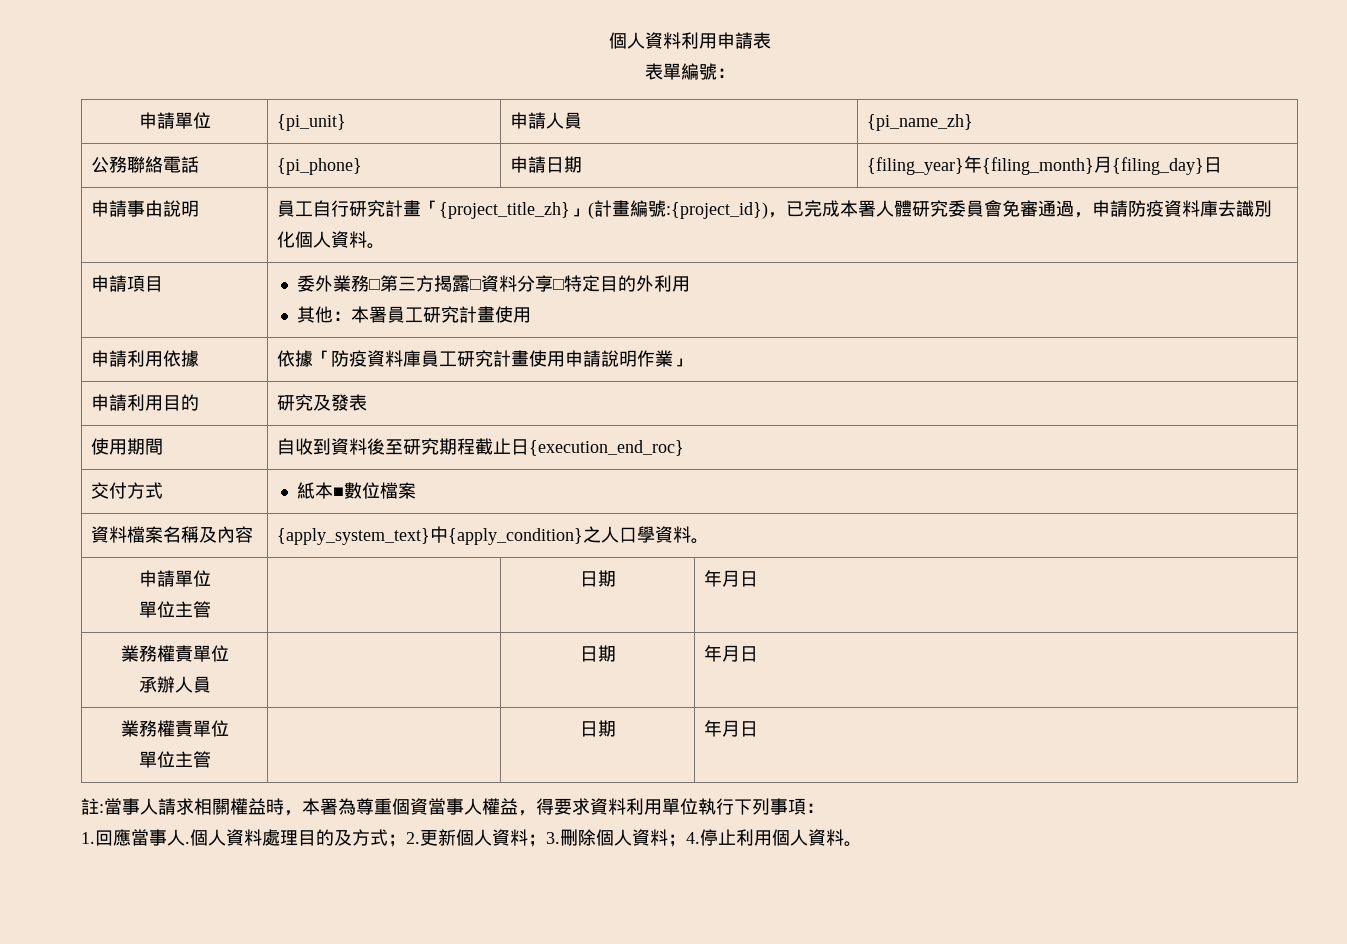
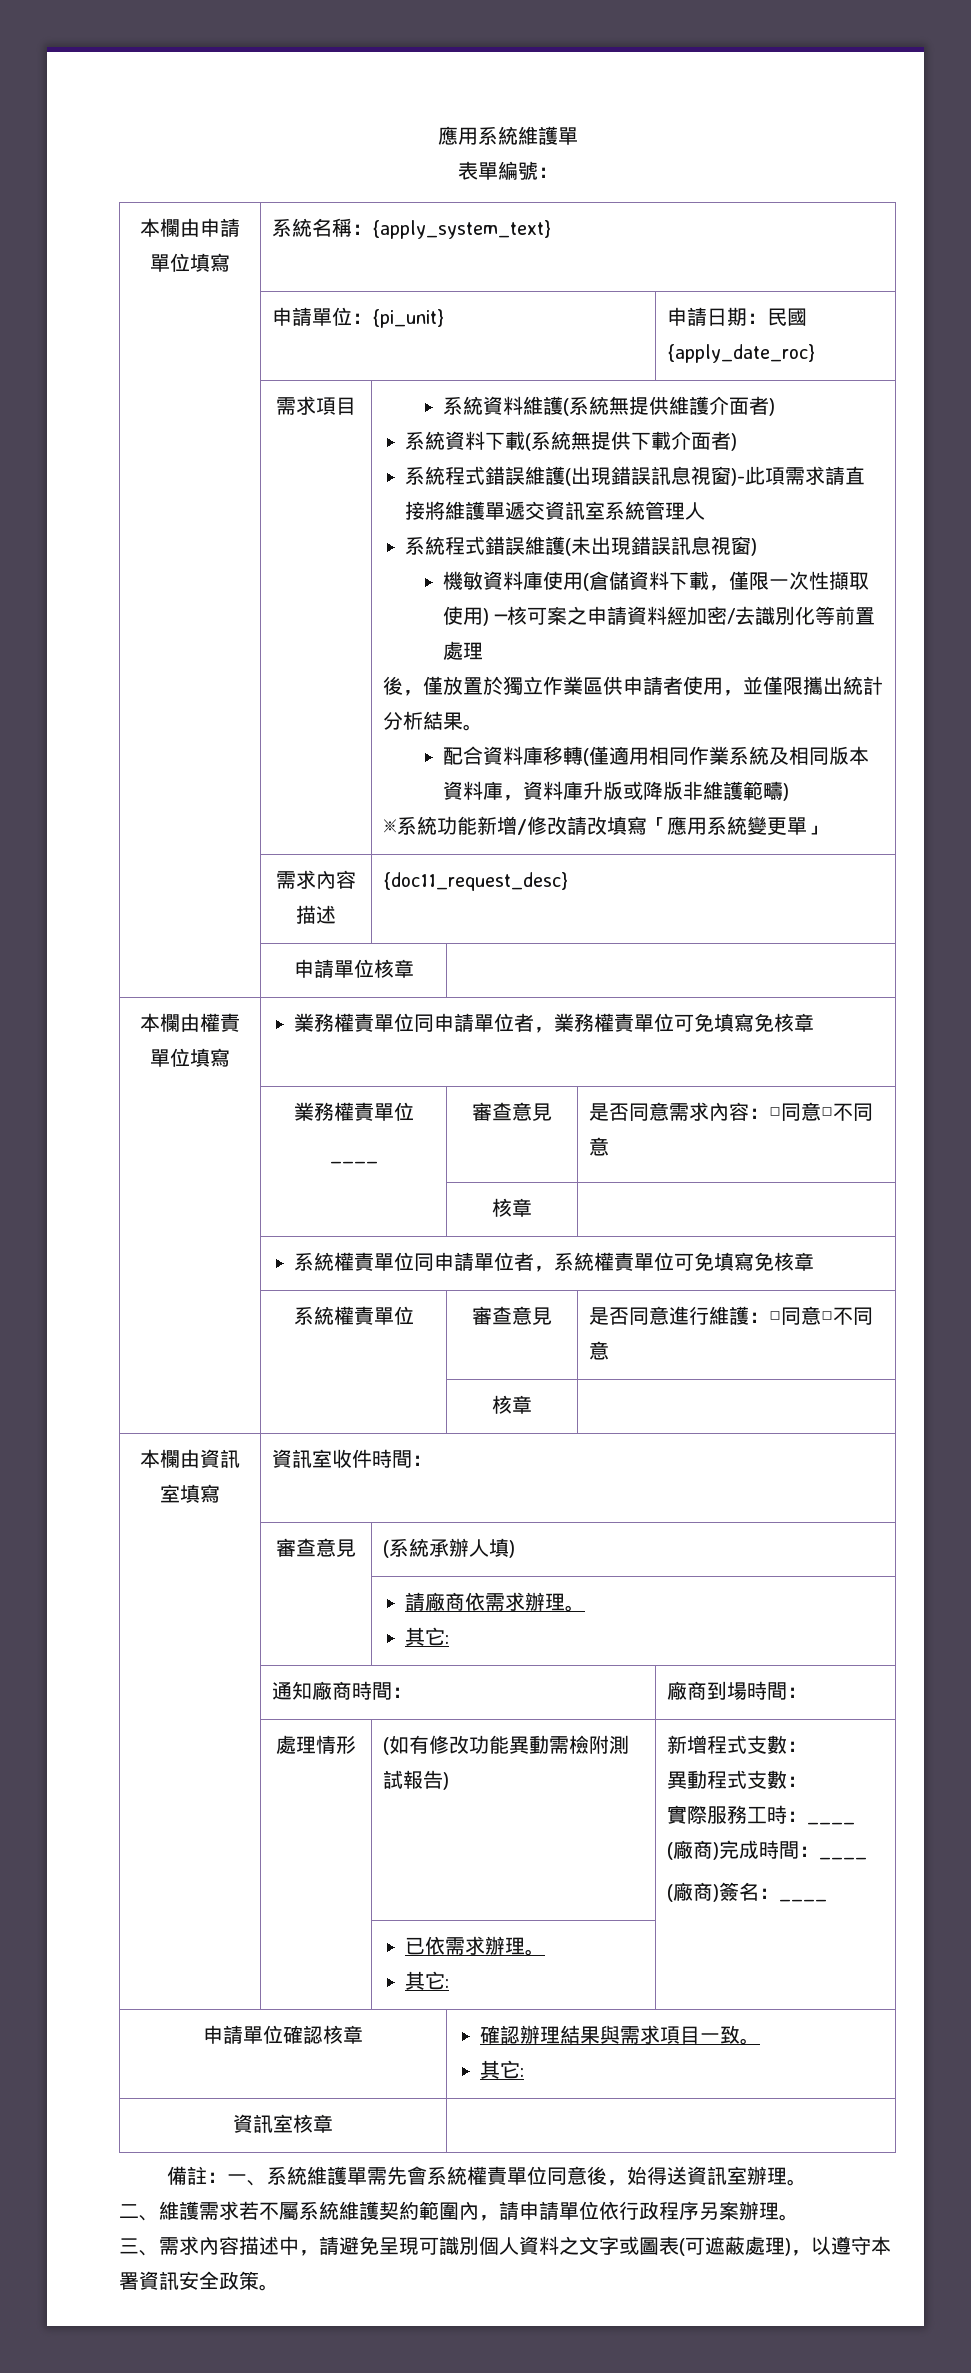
[608,32,771,49] 個人資料利用申請表 -> [437,126,578,145] 應用系統維護單
[138,112,211,129] [277,114,347,131] [510,112,583,129] [867,114,974,131] [91,156,200,173] [277,158,363,175] [510,156,583,173] [867,156,1223,175] [91,200,200,217] [277,200,1273,219] [277,231,386,249] [91,275,164,292] [297,275,691,292] [297,306,532,323] [91,350,200,367] [277,350,692,367] [91,394,200,411] [277,394,368,411] [91,438,164,455] [277,438,685,456] [91,482,164,499] [297,482,417,499] [91,526,254,543] [277,526,710,545] [138,570,211,587] [138,601,211,618] [579,570,616,587] [704,570,759,587] [120,645,229,662] [138,676,211,693] [579,645,616,662] [704,645,759,662] [120,720,229,737] [138,751,211,768] [579,720,616,737] [704,720,759,737] [81,798,824,816] [81,829,844,847] 申請單位 | {pi_unit} | 申請人員 | {pi_name_zh} // 公務聯絡電話 | {pi_phone} | 申請日期 | {filing_year}年{filing_month}月{filing_day}日 // 申請事由說明 | 員工自行研究計畫「{project_title_zh}」(計畫編號:{project_id})，已完成本署人體研究委員會免審通過，申請防疫資料庫去識別化個人資料。 // 申請項目 | 委外業務□第三方揭露□資料分享□特定目的外利用 // 其他：本署員工研究計畫使用 // 申請利用依據 | 依據「防疫資料庫員工研究計畫使用申請說明作業」 // 申請利用目的 | 研究及發表 // 使用期間 | 自收到資料後至研究期程截止日{execution_end_roc} // 交付方式 | 紙本■數位檔案 // 資料檔案名稱及內容 | {apply_system_text}中{apply_condition}之人口學資料。 // 申請單位 // 單位主管 | | 日期 | 年月日 // 業務權責單位 // 承辦人員 | | 日期 | 年月日 // 業務權責單位 // 單位主管 | | 日期 | 年月日 // 註:當事人請求相關權益時，本署為尊重個資當事人權益，得要求資料利用單位執行下列事項： // 1.回應當事人.個人資料處理目的及方式；2.更新個人資料；3.刪除個人資料；4.停止利用個人資料 -> [140,218,240,237] [150,253,230,272] [272,218,552,239] [272,307,445,328] [667,307,808,326] [667,344,816,363] [276,396,356,415] [442,396,775,416] [405,431,738,451] [405,466,866,486] [405,501,706,520] [405,536,758,556] [442,571,869,591] [442,606,875,626] [442,641,483,660] [383,676,884,696] [383,711,484,731] [442,746,869,766] [442,781,789,801] [383,816,828,835] [276,870,356,889] [296,905,336,924] [383,872,569,891] [293,959,414,978] [140,1013,240,1032] [150,1048,230,1067] [294,1013,815,1033] [293,1102,414,1121] [329,1161,378,1164] [472,1102,552,1121] [589,1102,874,1121] [589,1137,610,1156] [492,1198,532,1217] [294,1252,815,1272] [293,1306,414,1325] [472,1306,552,1325] [589,1306,874,1325] [589,1341,610,1360] [492,1395,532,1414] [140,1449,240,1468] [160,1484,220,1503] [272,1449,433,1468] [276,1538,356,1557] [383,1538,516,1558] [405,1592,586,1612] [405,1627,450,1646] [272,1681,413,1700] [667,1681,808,1700] [276,1735,356,1754] [383,1735,630,1755] [383,1770,450,1790] [667,1735,808,1754] [667,1770,808,1789] [667,1805,808,1824] [807,1822,856,1825] [667,1840,820,1860] [819,1857,868,1860] [667,1882,780,1902] [779,1899,828,1902] [405,1936,546,1956] [405,1971,450,1990] [203,2025,363,2044] [480,2025,761,2045] [480,2060,525,2079] [233,2114,333,2133] [166,2166,807,2186] [119,2201,799,2221] [119,2236,891,2256] [119,2271,259,2290] 本欄由申請單位填寫 | 系統名稱：{apply_system_text} // | 申請單位：{pi_unit} | 申請日期：民國{apply_date_roc} // | 需求項目 | 系統資料維護(系統無提供維護介面者) // 系統資料下載(系統無提供下載介面者) // 系統程式錯誤維護(出現錯誤訊息視窗)-此項需求請直接將維護單遞交資訊室系統管理人 // 系統程式錯誤維護(未出現錯誤訊息視窗) // 機敏資料庫使用(倉儲資料下載，僅限一次性擷取使用) ─核可案之申請資料經加密/去識別化等前置處理 // 後，僅放置於獨立作業區供申請者使用，並僅限攜出統計分析結果。 // 配合資料庫移轉(僅適用相同作業系統及相同版本資料庫，資料庫升版或降版非維護範疇) // ※系統功能新增/修改請改填寫「應用系統變更單」 // | 需求內容描述 | {doc11_request_desc} // | 申請單位核章 | // 本欄由權責單位填寫 | 業務權責單位同申請單位者，業務權責單位可免填寫免核章 // | 業務權責單位 // ____ | 審查意見 | 是否同意需求內容：□同意□不同意 // | | 核章 | // | 系統權責單位同申請單位者，系統權責單位可免填寫免核章 // | 系統權責單位 | 審查意見 | 是否同意進行維護：□同意□不同意 // | | 核章 | // 本欄由資訊室填寫 | 資訊室收件時間： // | 審查意見 | (系統承辦人填) // | | 請廠商依需求辦理。 // 其它: // | 通知廠商時間： | 廠商到場時間： // | 處理情形 | (如有修改功能異動需檢附測試報告) | 新增程式支數： // 異動程式支數： // 實際服務工時：____ // (廠商)完成時間：____ // (廠商)簽名：____ // | | 已依需求辦理。 // 其它: | // 申請單位確認核章 | 確認辦理結果與需求項目一致。 // 其它: // 資訊室核章 | // 備註：一、系統維護單需先會系統權責單位同意後，始得送資訊室辦理。 // 二、維護需求若不屬系統維護契約範圍內，請申請單位依行政程序另案辦理。 // 三、需求內容描述中，請避免呈現可識別個人資料之文字或圖表(可遮蔽處理)，以遵守本署資訊安全政策

